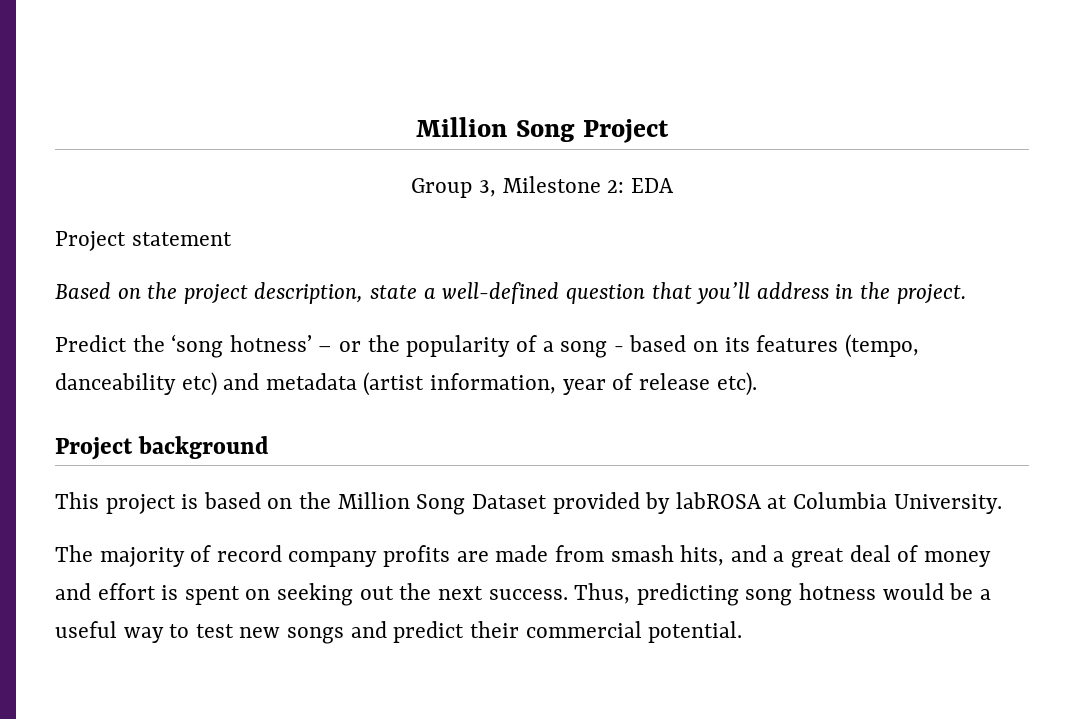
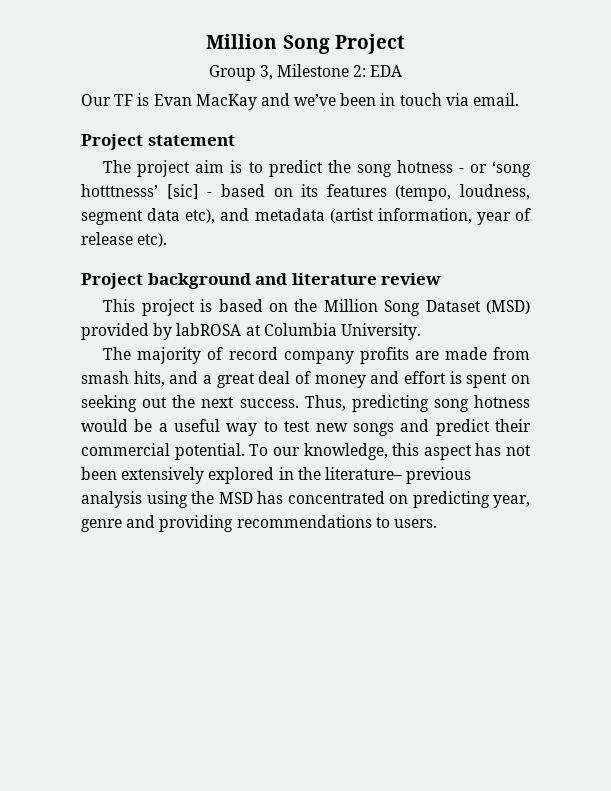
[55,231,232,251] [55,282,966,304] [55,334,608,358] Project statement // Based on the project description, state a well-defined question that you’ll address in the project. // Predict the ‘song hotness’ – or the popularity of a song -> [81,93,520,110] [81,134,235,150] [103,160,531,177] [81,184,199,199] Our TF is Evan MacKay and we’ve been in touch via email. // Project statement // The project aim is to predict the song hotness - or ‘song hotttnesss’ [sic]
[55,372,217,396] danceability etc) -> [460,184,530,200] [81,208,216,225] loudness, segment data etc),
(270, 447) none -> [255,273,442,285] and literature review
(547, 501) none -> [486,300,530,314] (MSD)
(743, 632) none -> [249,443,531,460] [81,467,472,484] [81,491,530,508] [81,515,437,532] To our knowledge, this aspect has not been extensively explored in the literature– previous analysis using the MSD has concentrated on predicting year, genre and providing recommendations to users.

